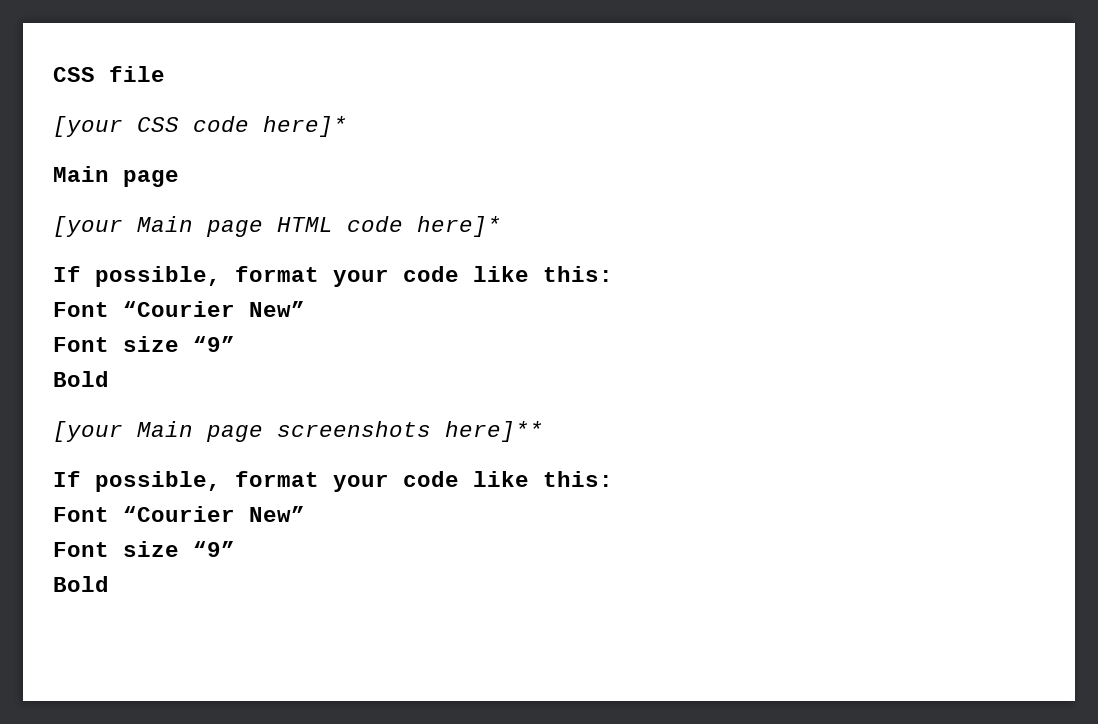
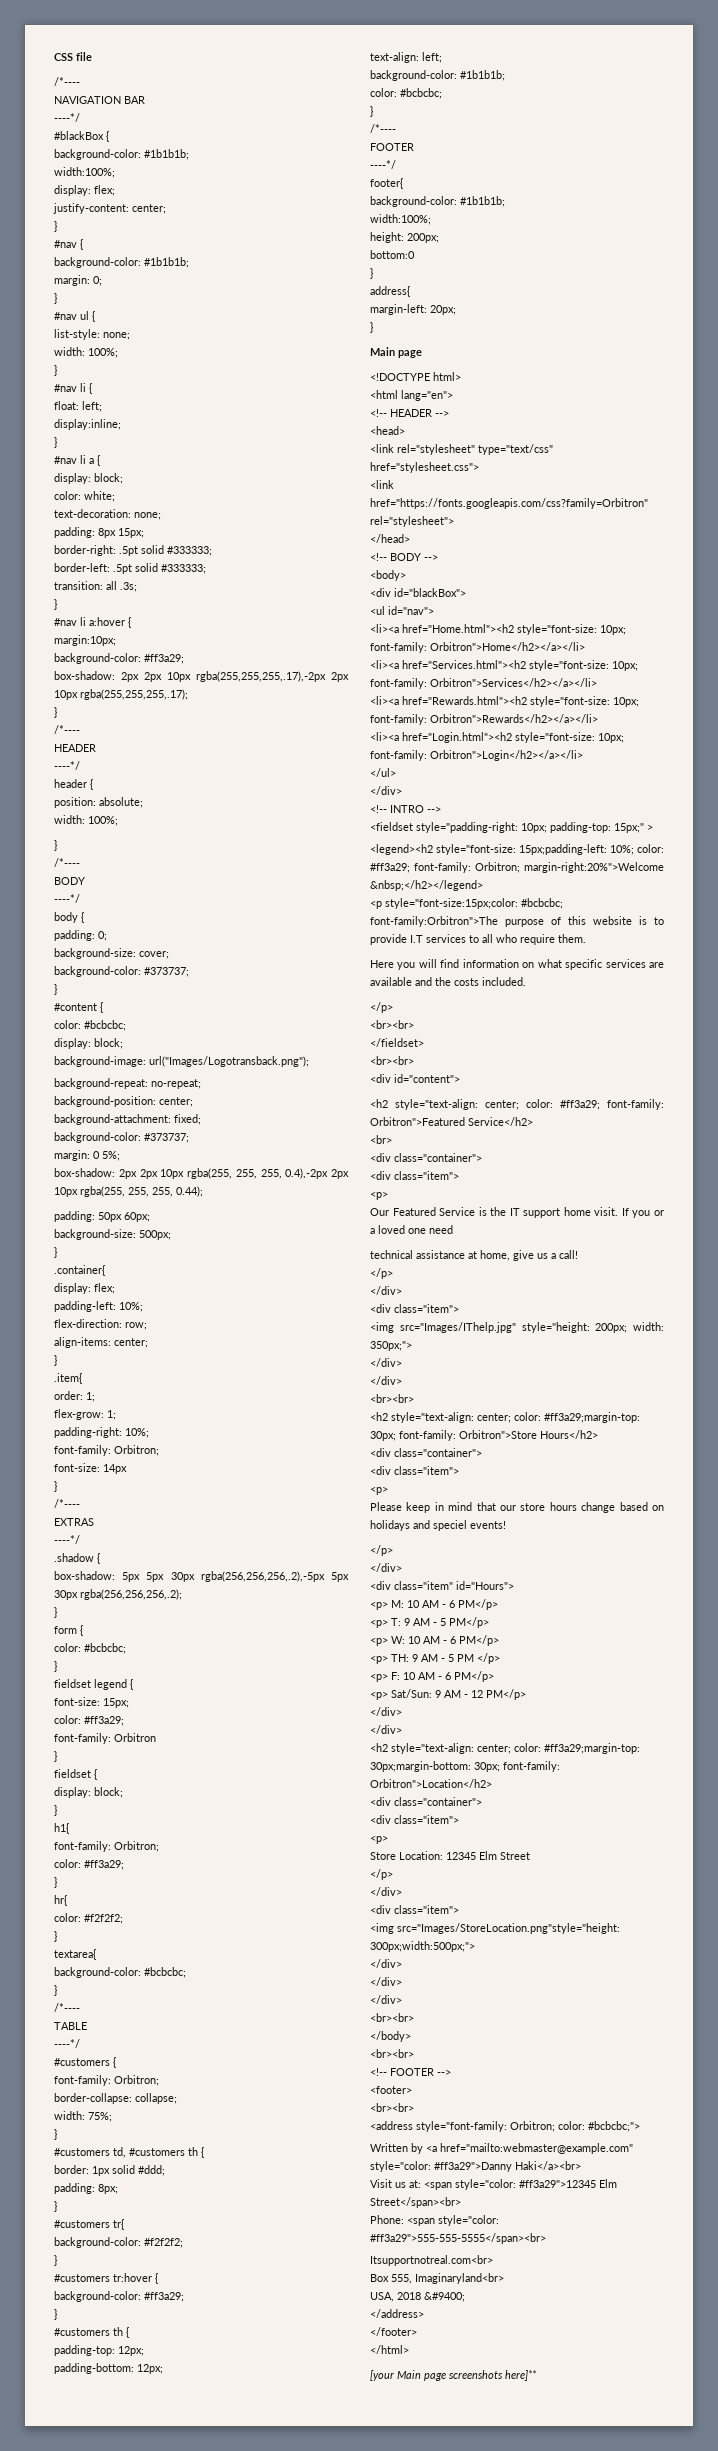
[53,116,347,137] [53,166,179,187] [53,216,501,237] [53,266,613,287] [53,301,305,317] [53,336,235,352] [53,371,109,387] [your CSS code here]* // Main page // [your Main page HTML code here]* // If possible, format your code like this: // Font “Courier New” // Font size “9” // Bold -> [54,77,80,86] [54,96,145,104] [54,113,80,122] [54,131,109,142] [54,149,189,160] [54,167,115,178] [54,185,115,196] [53,203,166,214] [54,221,57,232] [54,239,83,250] [54,257,189,268] [54,275,102,286] [54,293,57,304] [54,311,95,322] [54,329,130,340] [54,347,118,358] [54,365,57,376] [54,383,92,394] [54,401,102,412] [54,419,121,430] [54,437,57,448] [54,455,100,466] [54,473,123,484] [54,491,115,502] [54,509,161,520] [54,527,144,538] [54,545,212,556] [54,563,206,574] [54,581,137,592] [54,599,57,610] [54,617,131,628] [54,635,116,646] [54,653,184,664] [54,671,349,682] [54,689,188,700] [54,707,57,718] [54,725,80,734] [54,744,96,752] [54,761,80,770] [54,779,93,790] [54,797,143,808] [54,815,118,826] [54,840,57,851] [54,858,80,867] [54,877,85,885] [54,894,80,903] [54,912,84,923] [54,930,107,941] [54,948,169,959] [54,966,189,977] [54,984,57,995] [54,1002,103,1013] [54,1020,126,1031] [54,1038,123,1049] [54,1056,309,1067] [54,1078,201,1089] [54,1096,193,1107] [54,1114,201,1125] [54,1132,189,1143] [54,1150,120,1161] [54,1168,349,1179] [54,1186,203,1197] [54,1211,150,1222] [54,1229,171,1240] [54,1247,57,1258] [54,1265,105,1276] [54,1283,115,1294] [54,1301,143,1312] [54,1319,147,1330] [54,1337,148,1348] [54,1355,57,1366] [54,1373,82,1384] [54,1391,95,1402] [54,1409,116,1420] [54,1427,149,1438] [54,1445,159,1456] [54,1463,127,1474] [54,1481,57,1492] [54,1499,80,1508] [54,1518,94,1526] [54,1535,80,1544] [54,1553,100,1564] [54,1571,349,1582] [54,1589,182,1600] [54,1607,57,1618] [54,1625,83,1636] [54,1643,126,1654] [54,1661,57,1672] [54,1679,133,1690] [54,1697,129,1708] [54,1715,124,1726] [54,1733,156,1744] [54,1751,57,1762] [54,1769,97,1780] [54,1787,123,1798] [54,1805,57,1816] [54,1823,69,1834] [54,1841,159,1852] [54,1859,124,1870] [54,1877,57,1888] [54,1895,67,1906] [54,1913,123,1924] [54,1931,57,1942] [54,1949,96,1960] [54,1967,186,1978] [54,1985,57,1996] [54,2003,80,2012] [54,2022,87,2030] [54,2039,80,2048] [54,2057,116,2068] [54,2075,159,2086] [54,2093,177,2104] [54,2111,112,2122] [54,2129,57,2140] [54,2147,204,2158] [54,2165,165,2176] [54,2183,118,2194] [54,2201,57,2212] [54,2219,124,2230] [54,2237,183,2248] [54,2255,57,2266] [54,2273,158,2284] [54,2291,184,2302] [54,2309,57,2320] [54,2327,129,2338] [54,2345,144,2356] [54,2363,163,2374] [370,52,442,63] [370,70,505,81] [370,88,442,99] [370,106,373,117] [370,124,396,133] [370,143,414,151] [370,160,396,169] [370,178,403,189] [370,196,505,207] [370,214,431,225] [370,232,439,243] [370,250,415,259] [370,268,373,279] [370,286,410,297] [370,304,456,315] [370,322,373,333] [370,347,422,358] [370,372,461,381] [370,390,453,401] [370,409,449,417] [370,426,405,435] [370,444,553,455] [370,462,479,473] [370,480,394,489] [370,498,648,509] [370,516,454,527] [370,534,410,543] [370,553,438,561] [370,570,406,581] [370,588,466,597] [370,606,434,615] [370,624,626,635] [370,642,585,653] [370,660,638,671] [370,678,597,689] [370,696,639,707] [370,714,598,725] [370,732,624,743] [370,750,583,761] [370,768,396,777] [370,786,402,795] [370,805,441,813] [370,822,653,833] [370,844,664,855] [370,862,664,873] [370,880,483,891] [370,898,563,909] [370,916,664,927] [370,934,586,945] [370,959,664,970] [370,977,526,986] [370,1002,393,1013] [370,1020,414,1029] [370,1038,424,1047] [370,1056,414,1065] [370,1074,460,1083] [370,1099,664,1110] [370,1117,533,1126] [370,1135,392,1144] [370,1153,482,1162] [370,1171,459,1180] [370,1191,388,1200] [370,1207,664,1218] [370,1225,453,1234] [370,1250,578,1261] [370,1268,393,1279] [370,1286,402,1295] [370,1304,459,1313] [370,1322,664,1333] [370,1341,412,1351] [370,1358,402,1367] [370,1376,402,1385] [370,1394,414,1403] [370,1412,640,1423] [370,1430,598,1441] [370,1448,482,1457] [370,1466,459,1475] [370,1486,388,1495] [370,1502,664,1513] [370,1520,506,1531] [370,1545,393,1556] [370,1563,402,1572] [370,1581,514,1590] [370,1599,498,1610] [370,1617,489,1628] [370,1635,499,1646] [370,1653,500,1664] [370,1671,494,1682] [370,1689,526,1700] [370,1707,402,1716] [370,1725,402,1734] [370,1743,640,1754] [370,1761,560,1772] [370,1779,492,1788] [370,1797,482,1806] [370,1815,459,1824] [370,1835,388,1844] [370,1851,530,1860] [370,1869,393,1880] [370,1887,402,1896] [370,1905,459,1914] [370,1923,620,1934] [370,1941,475,1952] [370,1959,402,1968] [370,1977,402,1986] [370,1995,402,2004] [370,2013,414,2022] [370,2031,411,2042] [370,2049,414,2058] [370,2068,451,2076] [370,2086,412,2094] [370,2103,414,2112] [370,2121,640,2132] [370,2143,633,2154] [370,2161,581,2172] [370,2179,617,2190] [370,2197,461,2208] [370,2215,499,2226] [370,2233,546,2244] [370,2255,493,2266] [370,2273,504,2284] [370,2292,465,2302] [370,2309,424,2318] [370,2327,417,2336] [370,2345,409,2354] /*---- // NAVIGATION BAR // ----*/ // #blackBox { // background-color: #1b1b1b; // width:100%; // display: flex; // justify-content: center; // } // #nav { // background-color: #1b1b1b; // margin: 0; // } // #nav ul { // list-style: none; // width: 100%; // } // #nav li { // float: left; // display:inline; // } // #nav li a { // display: block; // color: white; // text-decoration: none; // padding: 8px 15px; // border-right: .5pt solid #333333; // border-left: .5pt solid #333333; // transition: all .3s; // } // #nav li a:hover { // margin:10px; // background-color: #ff3a29; // box-shadow: 2px 2px 10px rgba(255,255,255,.17),-2px 2px 10px rgba(255,255,255,.17); // } // /*---- // HEADER // ----*/ // header { // position: absolute; // width: 100%; // } // /*---- // BODY // ----*/ // body { // padding: 0; // background-size: cover; // background-color: #373737; // } // #content { // color: #bcbcbc; // display: block; // background-image: url("Images/Logotransback.png"); // background-repeat: no-repeat; // background-position: center; // background-attachment: fixed; // background-color: #373737; // margin: 0 5%; // box-shadow: 2px 2px 10px rgba(255, 255, 255, 0.4),-2px 2px 10px rgba(255, 255, 255, 0.44); // padding: 50px 60px; // background-size: 500px; // } // .container{ // display: flex; // padding-left: 10%; // flex-direction: row; // align-items: center; // } // .item{ // order: 1; // flex-grow: 1; // padding-right: 10%; // font-family: Orbitron; // font-size: 14px // } // /*---- // EXTRAS // ----*/ // .shadow { // box-shadow: 5px 5px 30px rgba(256,256,256,.2),-5px 5px 30px rgba(256,256,256,.2); // } // form { // color: #bcbcbc; // } // fieldset legend { // font-size: 15px; // color: #ff3a29; // font-family: Orbitron // } // fieldset { // display: block; // } // h1{ // font-family: Orbitron; // color: #ff3a29; // } // hr{ // color: #f2f2f2; // } // textarea{ // background-color: #bcbcbc; // } // /*---- // TABLE // ----*/ // #customers { // font-family: Orbitron; // border-collapse: collapse; // width: 75%; // } // #customers td, #customers th { // border: 1px solid #ddd; // padding: 8px; // } // #customers tr{ // background-color: #f2f2f2; // } // #customers tr:hover { // background-color: #ff3a29; // } // #customers th { // padding-top: 12px; // padding-bottom: 12px; // text-align: left; // background-color: #1b1b1b; // color: #bcbcbc; // } // /*---- // FOOTER // ----*/ // footer{ // background-color: #1b1b1b; // width:100%; // height: 200px; // bottom:0 // } // address{ // margin-left: 20px; // } // Main page // <!DOCTYPE html> // <html lang="en"> // <!-- HEADER --> // <head> // <link rel="stylesheet" type="text/css" href="stylesheet.css"> // <link href="https://fonts.googleapis.com/css?family=Orbitron" rel="stylesheet"> // </head> // <!-- BODY --> // <body> // <div id="blackBox"> // <ul id="nav"> // <li><a href="Home.html"><h2 style="font-size: 10px; font-family: Orbitron">Home</h2></a></li> // <li><a href="Services.html"><h2 style="font-size: 10px; font-family: Orbitron">Services</h2></a></li> // <li><a href="Rewards.html"><h2 style="font-size: 10px; font-family: Orbitron">Rewards</h2></a></li> // <li><a href="Login.html"><h2 style="font-size: 10px; font-family: Orbitron">Login</h2></a></li> // </ul> // </div> // <!-- INTRO --> // <fieldset style="padding-right: 10px; padding-top: 15px;" > // <legend><h2 style="font-size: 15px;padding-left: 10%; color: #ff3a29; font-family: Orbitron; margin-right:20%">Welcome &nbsp;</h2></legend> // <p style="font-size:15px;color: #bcbcbc; font-family:Orbitron">The purpose of this website is to provide I.T services to all who require them. // Here you will find information on what specific services are available and the costs included. // </p> // <br><br> // </fieldset> // <br><br> // <div id="content"> // <h2 style="text-align: center; color: #ff3a29; font-family: Orbitron">Featured Service</h2> // <br> // <div class="container"> // <div class="item"> // <p> // Our Featured Service is the IT support home visit. If you or a loved one need // technical assistance at home, give us a call! // </p> // </div> // <div class="item"> // <img src="Images/IThelp.jpg" style="height: 200px; width: 350px;"> // </div> // </div> // <br><br> // <h2 style="text-align: center; color: #ff3a29;margin-top: 30px; font-family: Orbitron">Store Hours</h2> // <div class="container"> // <div class="item"> // <p> // Please keep in mind that our store hours change based on holidays and speciel events! // </p> // </div> // <div class="item" id="Hours"> // <p> M: 10 AM - 6 PM</p> // <p> T: 9 AM - 5 PM</p> // <p> W: 10 AM - 6 PM</p> // <p> TH: 9 AM - 5 PM </p> // <p> F: 10 AM - 6 PM</p> // <p> Sat/Sun: 9 AM - 12 PM</p> // </div> // </div> // <h2 style="text-align: center; color: #ff3a29;margin-top: 30px;margin-bottom: 30px; font-family: Orbitron">Location</h2> // <div class="container"> // <div class="item"> // <p> // Store Location: 12345 Elm Street // </p> // </div> // <div class="item"> // <img src="Images/StoreLocation.png"style="height: 300px;width:500px;"> // </div> // </div> // </div> // <br><br> // </body> // <br><br> // <!-- FOOTER --> // <footer> // <br><br> // <address style="font-family: Orbitron; color: #bcbcbc;"> // Written by <a href="mailto:webmaster@example.com" style="color: #ff3a29">Danny Haki</a><br> // Visit us at: <span style="color: #ff3a29">12345 Elm Street</span><br> // Phone: <span style="color: #ff3a29">555-555-5555</span><br> // Itsupportnotreal.com<br> // Box 555, Imaginaryland<br> // USA, 2018 &#9400; // </address> // </footer> // </html>
[53,471,613,492] [53,506,305,522] [53,541,235,557] [53,576,109,592] // If possible, format your code like this: // Font “Courier New” // Font size “9” // Bold -> (537, 2375) none

